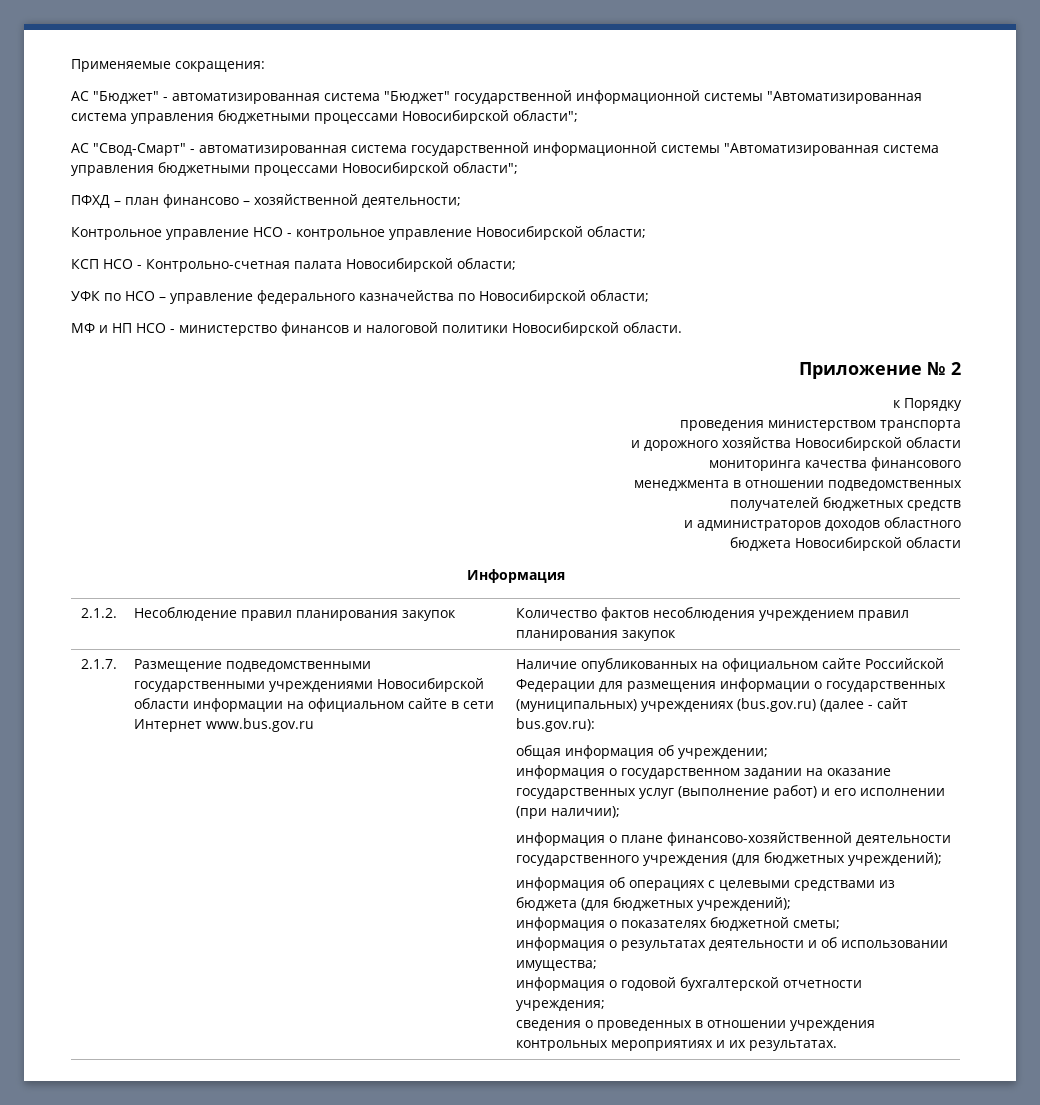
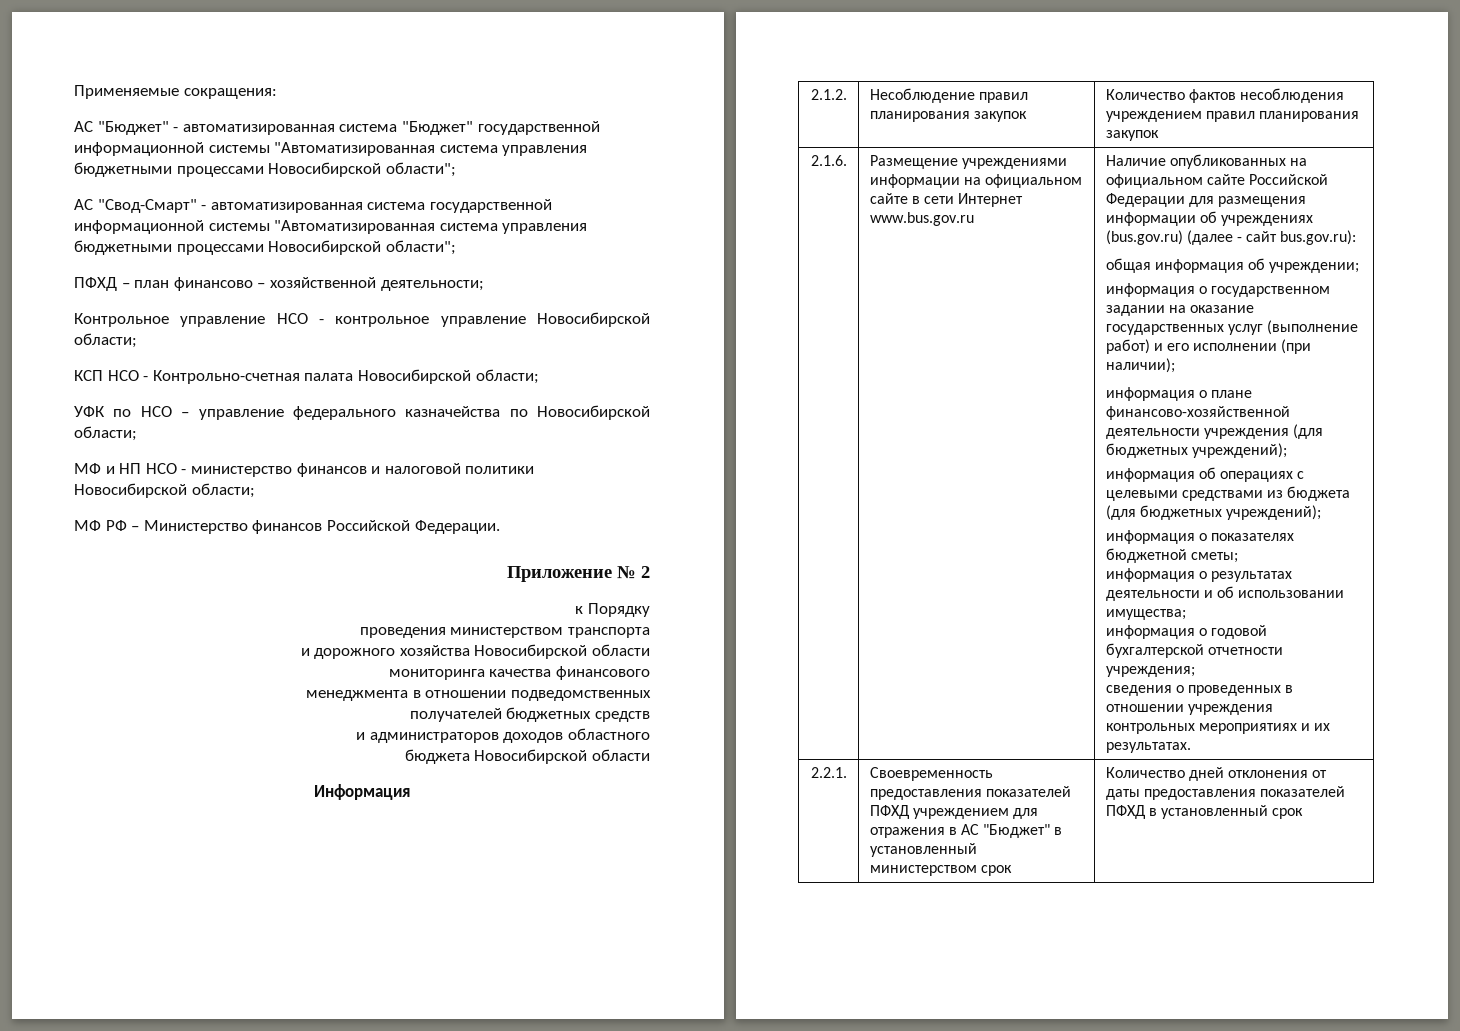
[623,322,682,333] области. -> [191,483,255,498] [74,520,500,534] области; // МФ РФ – Министерство финансов Российской Федерации.
[80,659,117,669] 2.1.7. -> [810,155,847,166] 2.1.6.
[225,661,371,672] [133,678,484,692] [133,698,189,709] подведомственными государственными учреждениями Новосибирской области -> [961,158,1067,169] учреждениями
[813,681,946,692] [515,699,637,712] о государственных (муниципальных) -> [1199,211,1217,223] об
[515,855,639,866] государственного -> (1200, 433) none
(837, 1045) none -> [810,767,847,778] [869,767,993,781] [869,786,1071,800] [869,805,1038,819] [869,824,1063,838] [869,843,977,857] [869,865,1012,876] [1105,767,1328,781] [1105,786,1345,800] [1105,805,1304,819] // 2.2.1. | Своевременность предоставления показателей ПФХД учреждением для отражения в АС "Бюджет" в установленный министерством срок | Количество дней отклонения от даты предоставления показателей ПФХД в установленный срок

